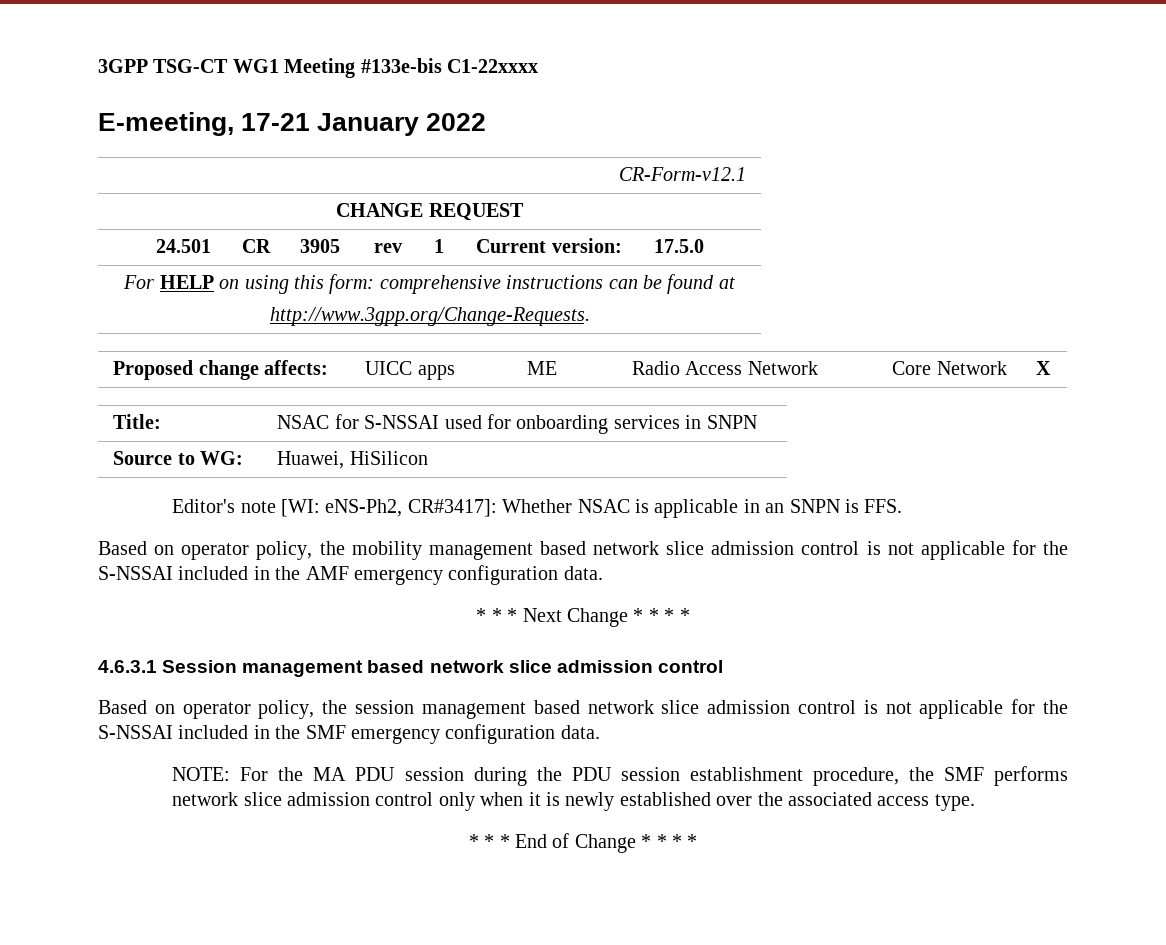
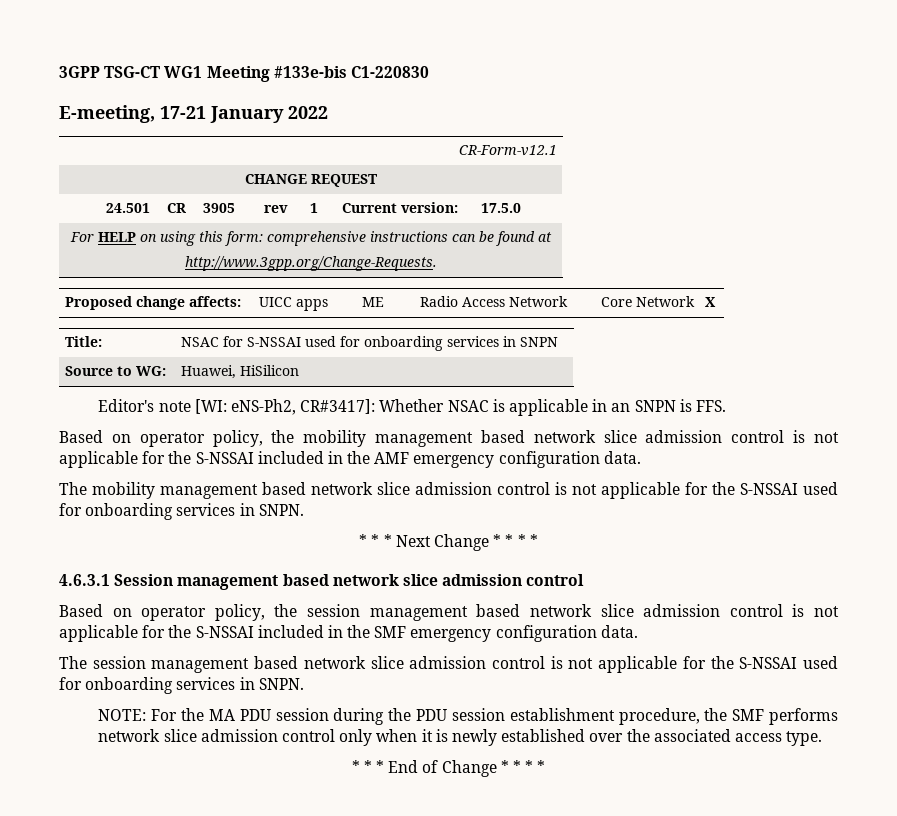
[447,59,538,73] C1-22xxxx -> [350,66,429,78] C1-220830
(603, 573) none -> [59,482,838,499] [59,503,304,520] // The mobility management based network slice admission control is not applicable for the S-NSSAI used for onboarding services in SNPN.
(600, 732) none -> [59,656,838,673] [59,677,304,694] // The session management based network slice admission control is not applicable for the S-NSSAI used for onboarding services in SNPN.

